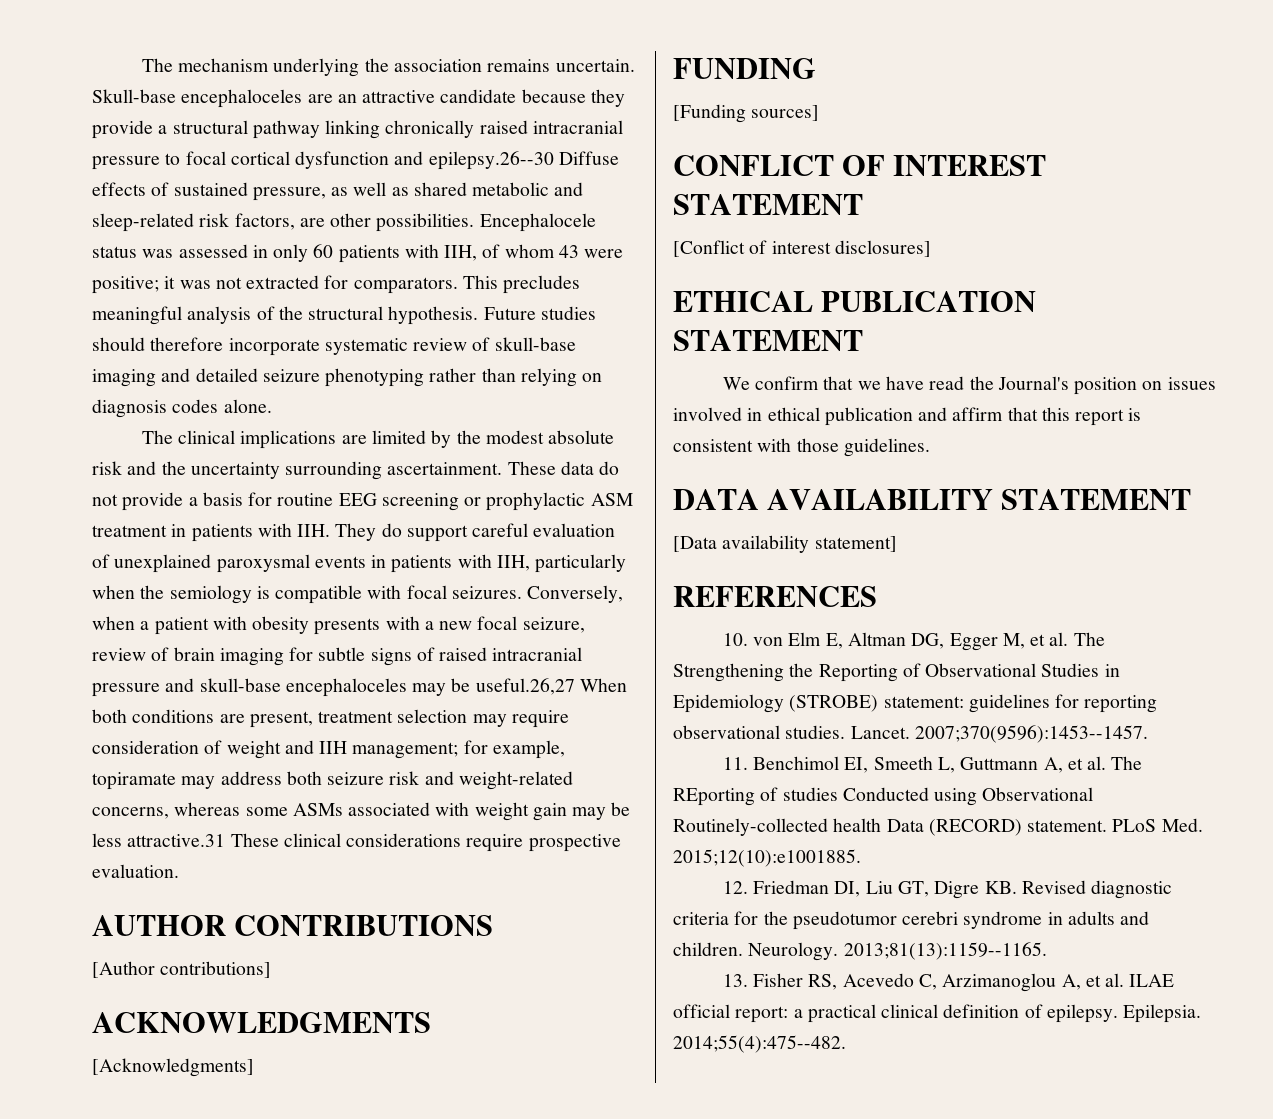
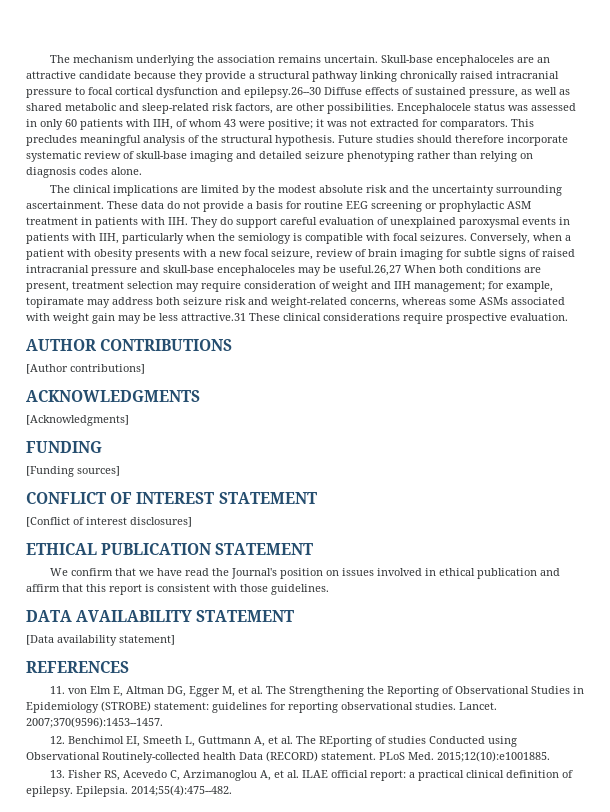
[722,633,748,646] 10. -> [49,686,65,694] 11.
[722,757,748,770] 11. -> [49,736,65,744] 12.
[722,880,1173,899] [673,911,1150,930] [673,942,1047,961] // 12. Friedman DI, Liu GT, Digre KB. Revised diagnostic criteria for the pseudotumor cerebri syndrome in adults and children. Neurology. 2013;81(13):1159--1165. -> (550, 756) none

